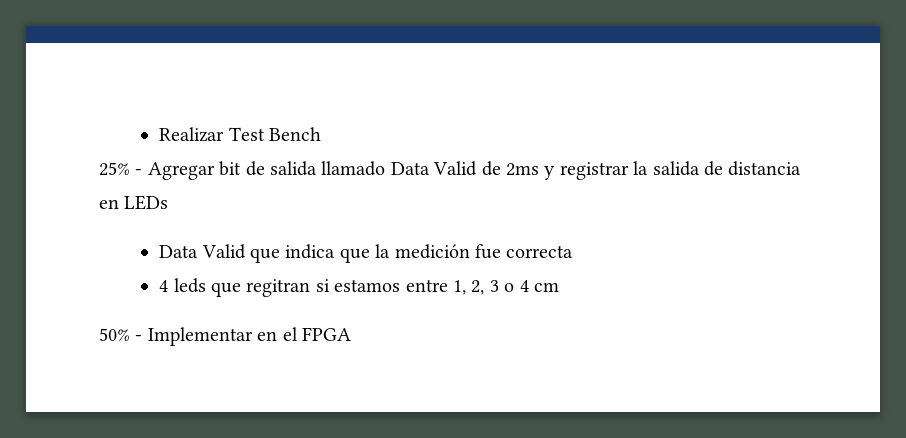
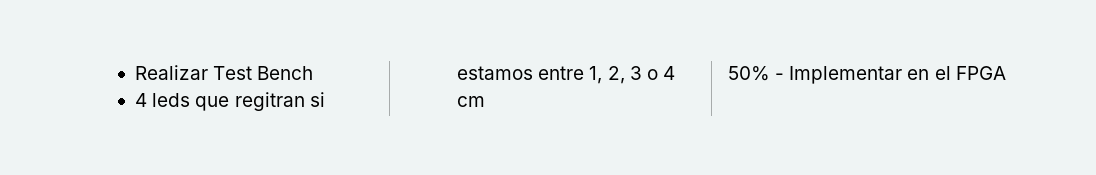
[99,161,802,180] [99,195,169,210] [159,244,574,263] // 25% - Agregar bit de salida llamado Data Valid de 2ms y registrar la salida de distancia en LEDs // Data Valid que indica que la medición fue correcta -> (314, 73) none

